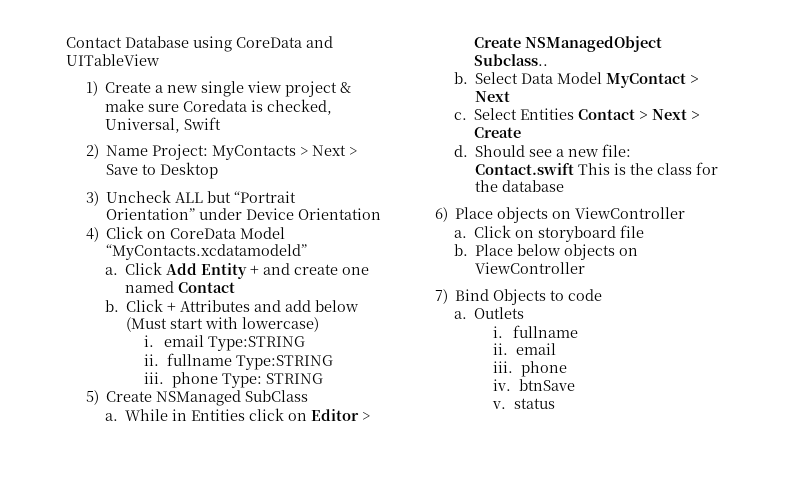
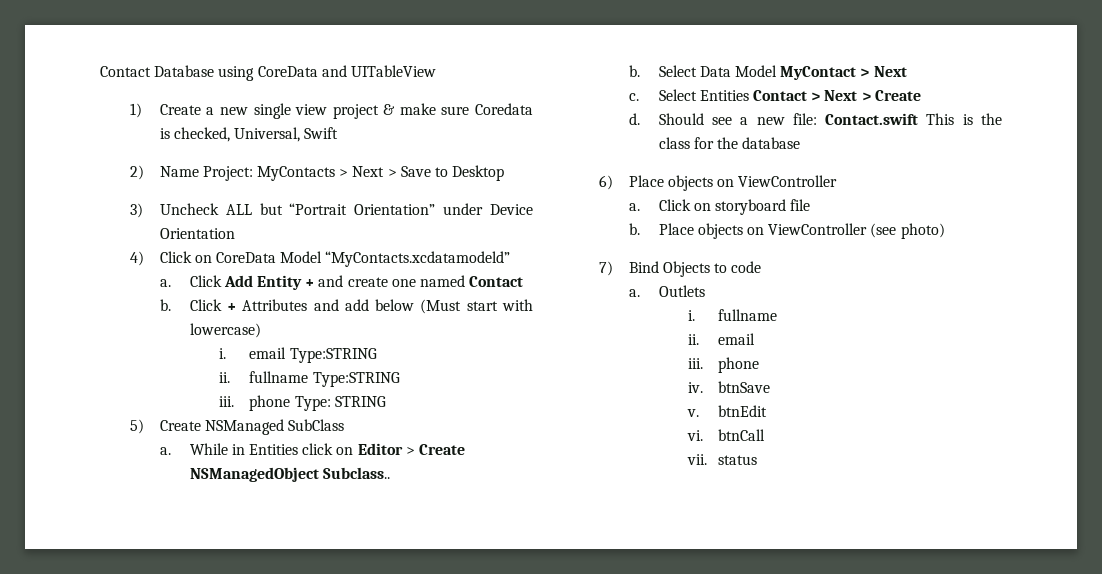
[517,244,639,260] [475,262,586,274] below objects on ViewController -> [697,223,945,239] objects on ViewController (see photo)
(507, 405) none -> [718,405,768,417] [687,429,766,441] [687,454,708,465] btnEdit // vi. btnCall // vii.

